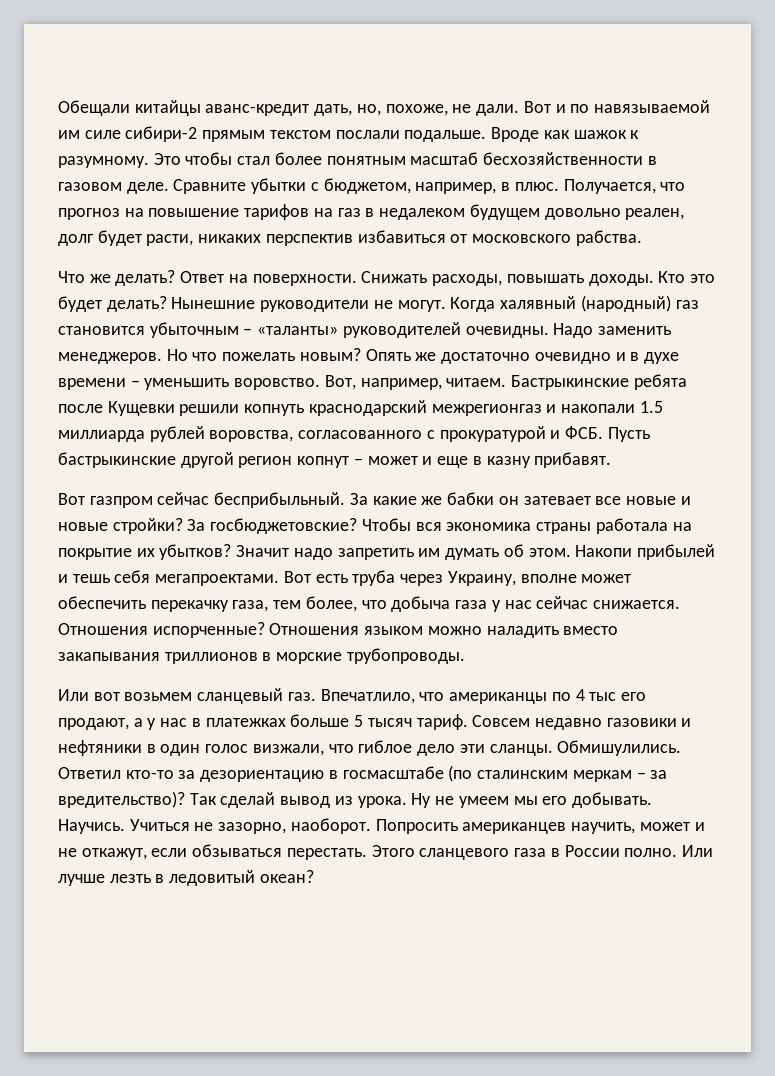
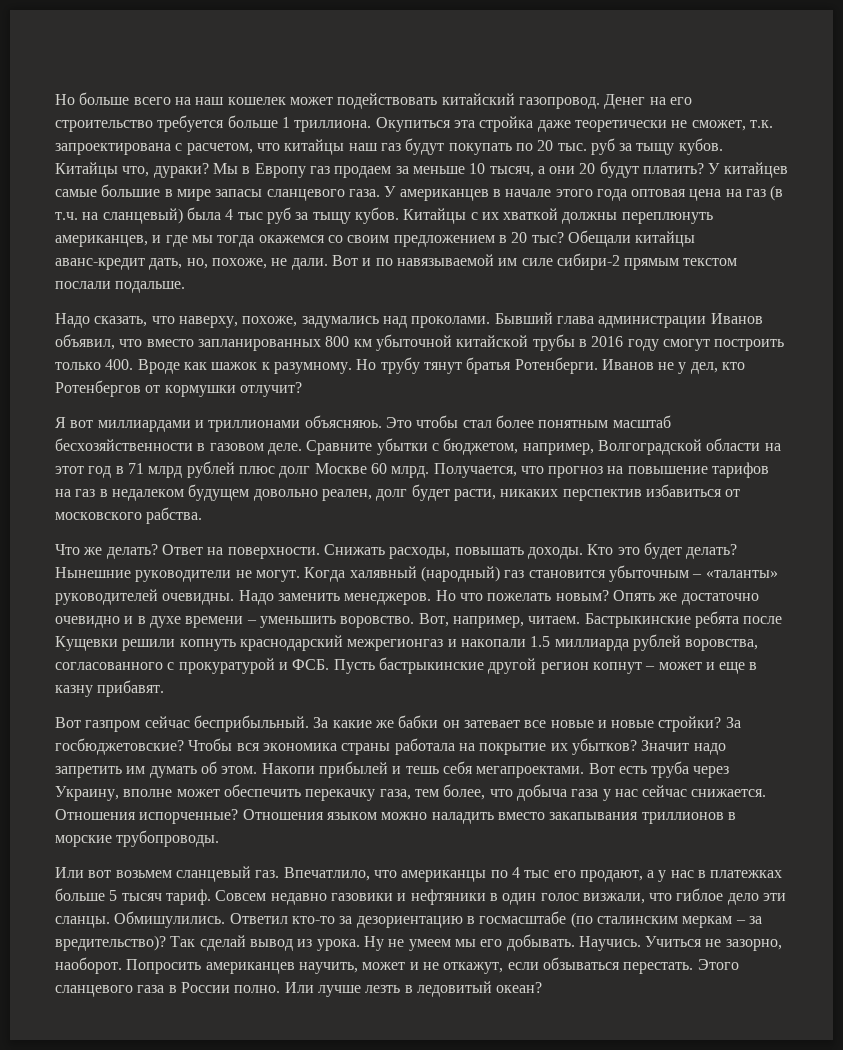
(58, 108) none -> [55,92,692,109] [55,115,773,132] [55,138,723,155] [55,161,788,178] [55,184,784,201] [55,207,713,224] [55,232,564,247] Но больше всего на наш кошелек может подействовать китайский газопровод. Денег на его строительство требуется больше 1 триллиона. Окупиться эта стройка даже теоретически не сможет, т.к. запроектирована с расчетом, что китайцы наш газ будут покупать по 20 тыс. руб за тыщу кубов. Китайцы что, дураки? Мы в Европу газ продаем за меньше 10 тысяч, а они 20 будут платить? У китайцев самые большие в мире запасы сланцевого газа. У американцев в начале этого года оптовая цена на газ (в т.ч. на сланцевый) была 4 тыс руб за тыщу кубов. Китайцы с их хваткой должны переплюнуть американцев, и где мы тогда окажемся со своим предложением в 20 тыс?
(487, 136) none -> [55,312,763,328] [55,334,785,351] [55,359,134,370] // Надо сказать, что наверху, похоже, задумались над проколами. Бывший глава администрации Иванов объявил, что вместо запланированных 800 км убыточной китайской трубы в 2016 году смогут построить только 400.
(149, 162) none -> [356,357,746,374] [55,380,302,397] [55,415,382,432] Но трубу тянут братья Ротенберги. Иванов не у дел, кто Ротенбергов от кормушки отлучит? // Я вот миллиардами и триллионами объясняюь.
[501,182,559,191] в плюс. -> [597,438,781,455] [55,461,430,478] Волгоградской области на этот год в 71 млрд рублей плюс долг Москве 60 млрд.

